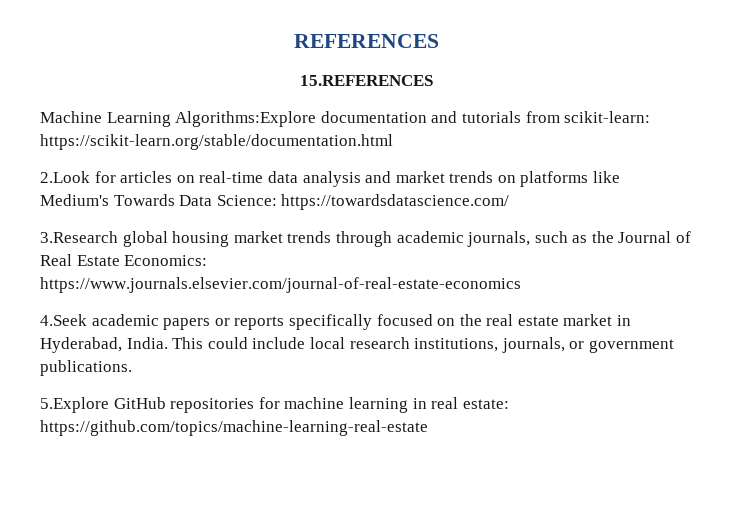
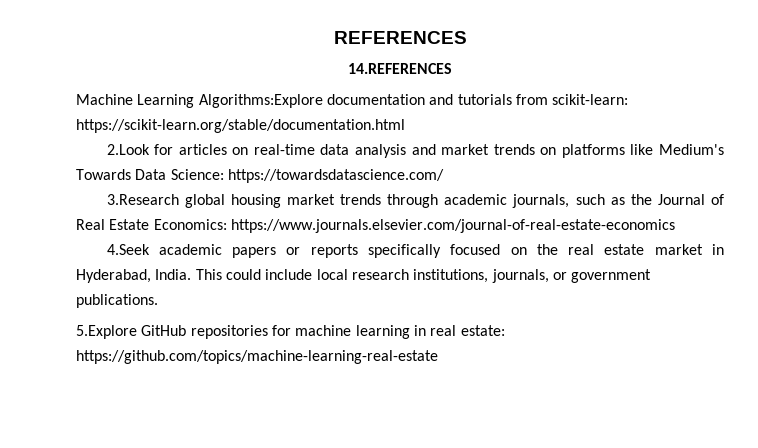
[299,75,433,86] 15.REFERENCES -> [348,63,452,74] 14.REFERENCES

